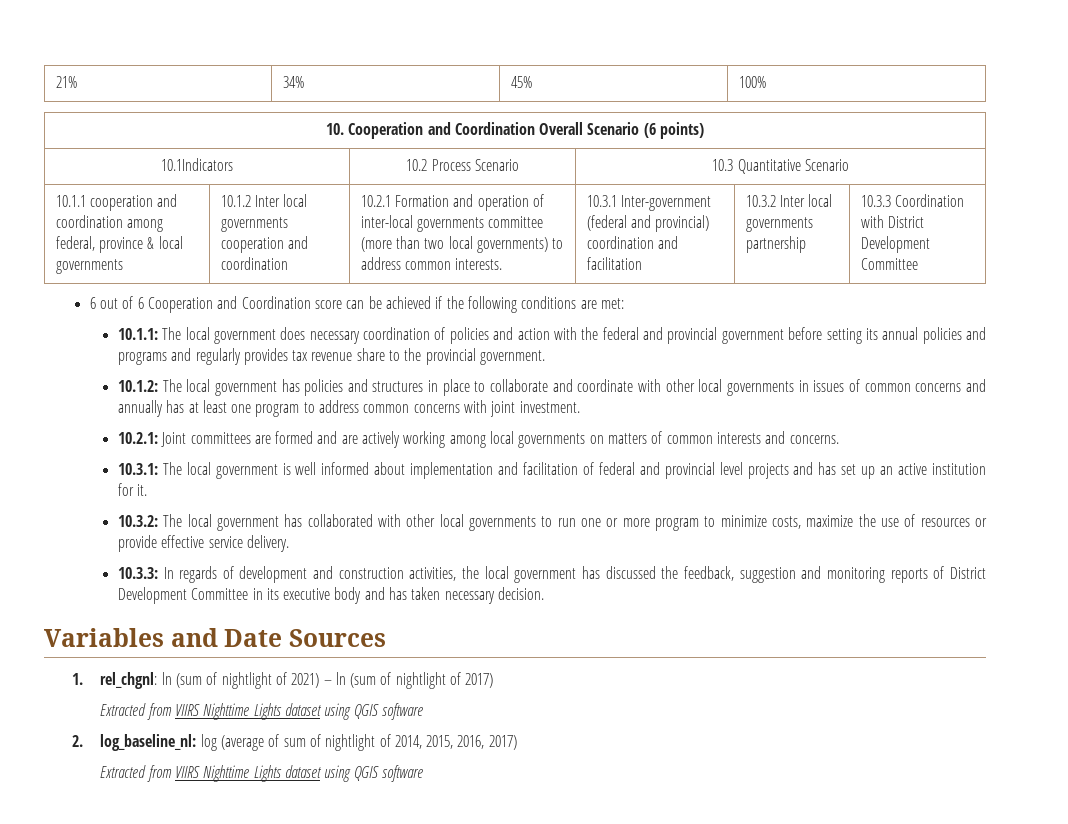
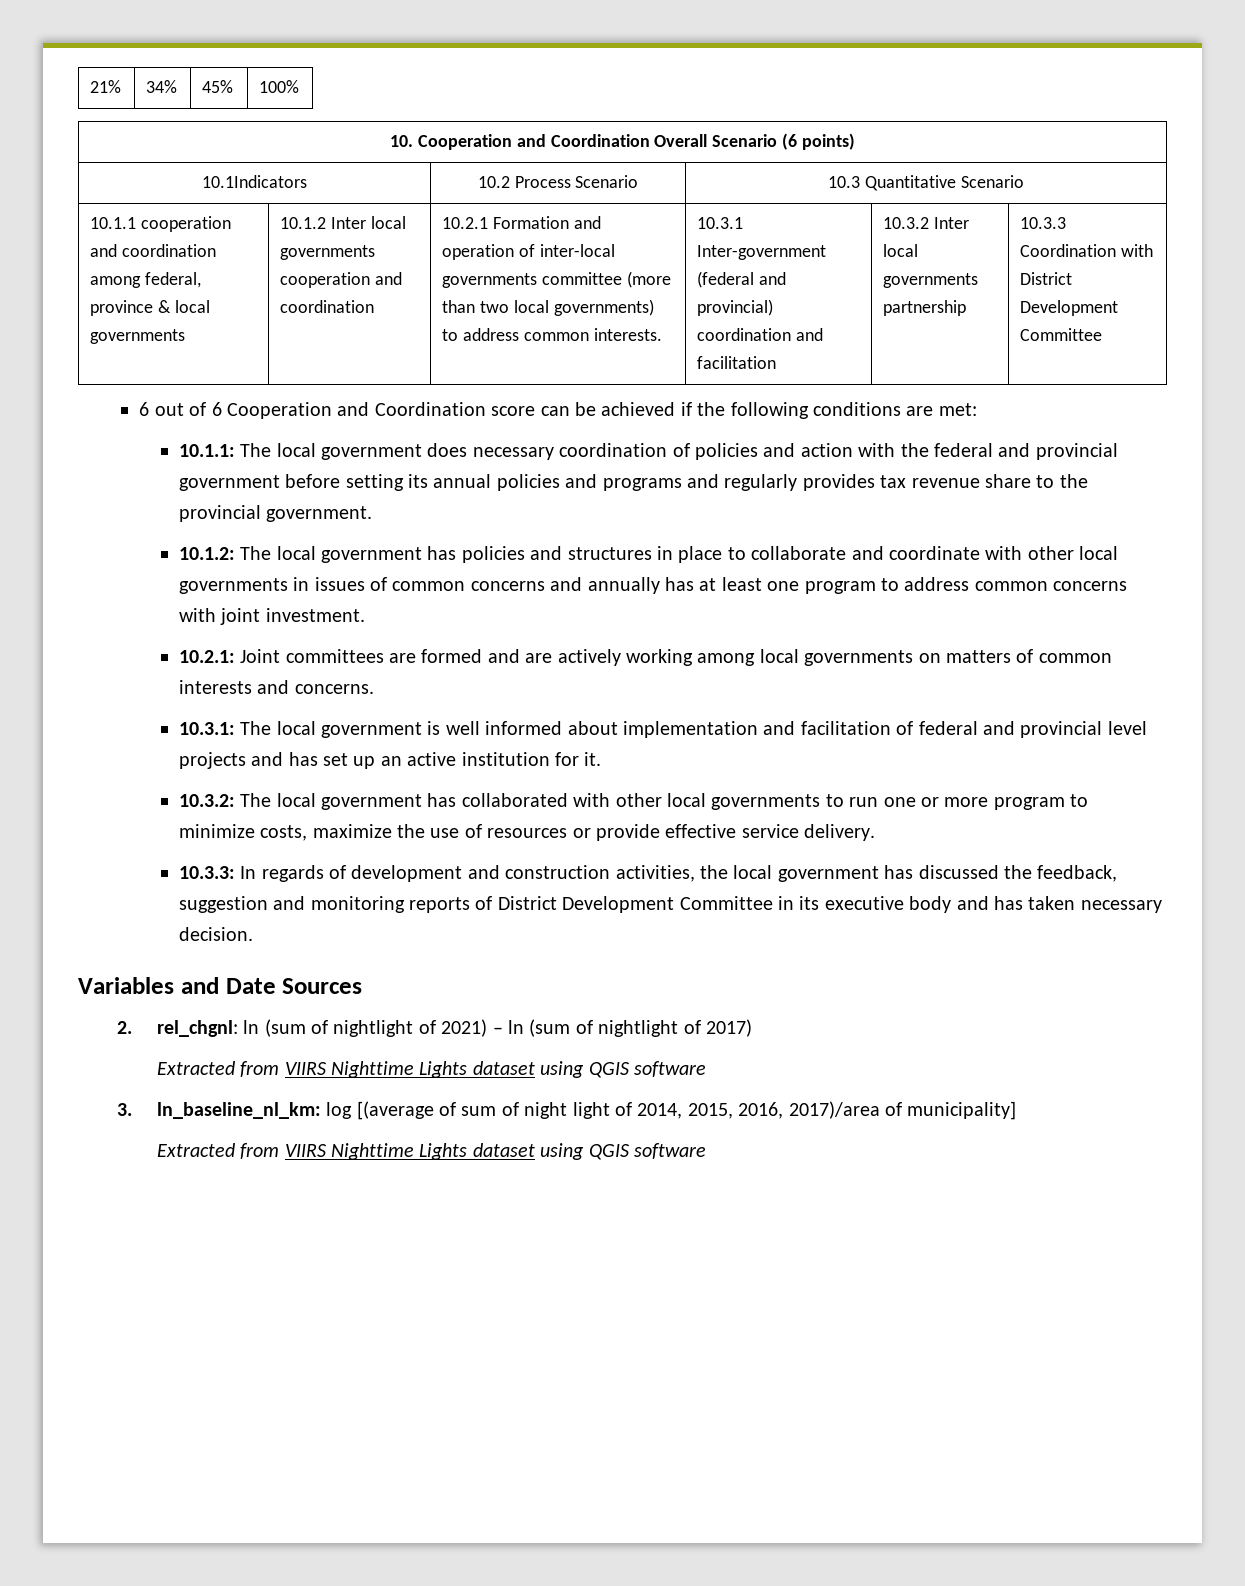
[72,673,84,685] 1. -> [117,1021,133,1034] 2.
[72,734,264,751] 2. log_baseline_nl: log (average -> [117,1101,434,1120] 3. ln_baseline_nl_km: log [(average
[325,734,376,751] nightlight -> [524,1102,610,1119] night light
[488,735,517,750] 2017) -> [788,1101,1017,1120] 2017)/area of municipality]

